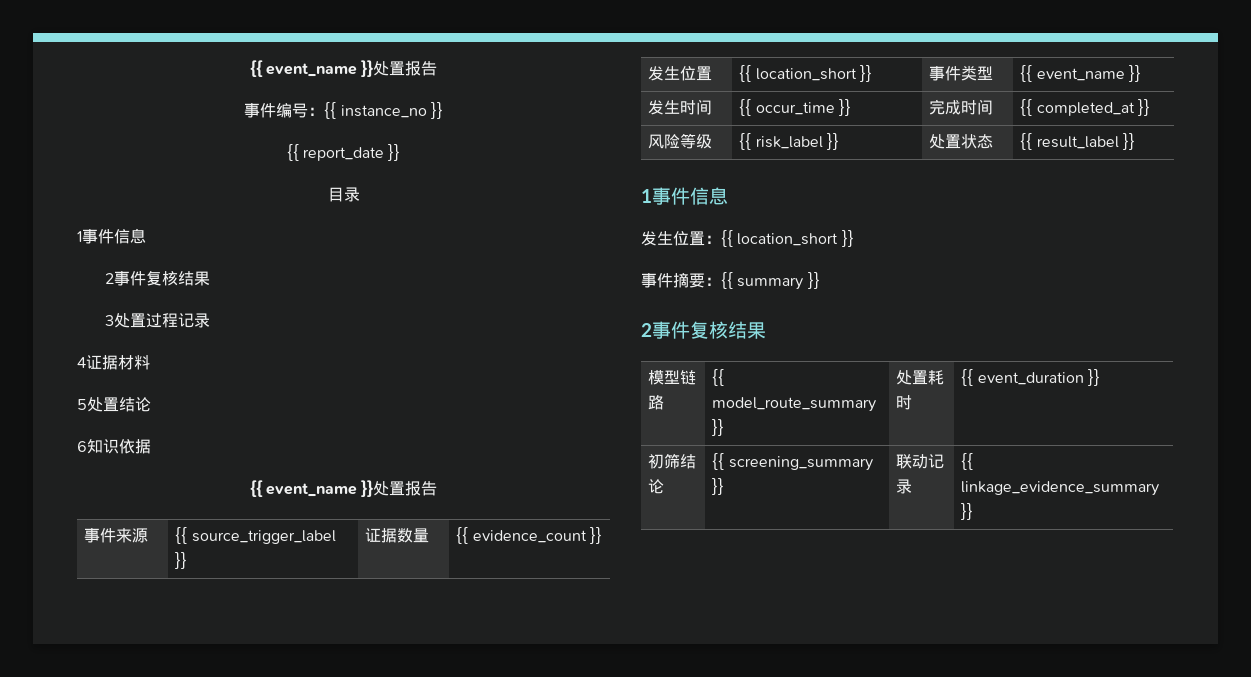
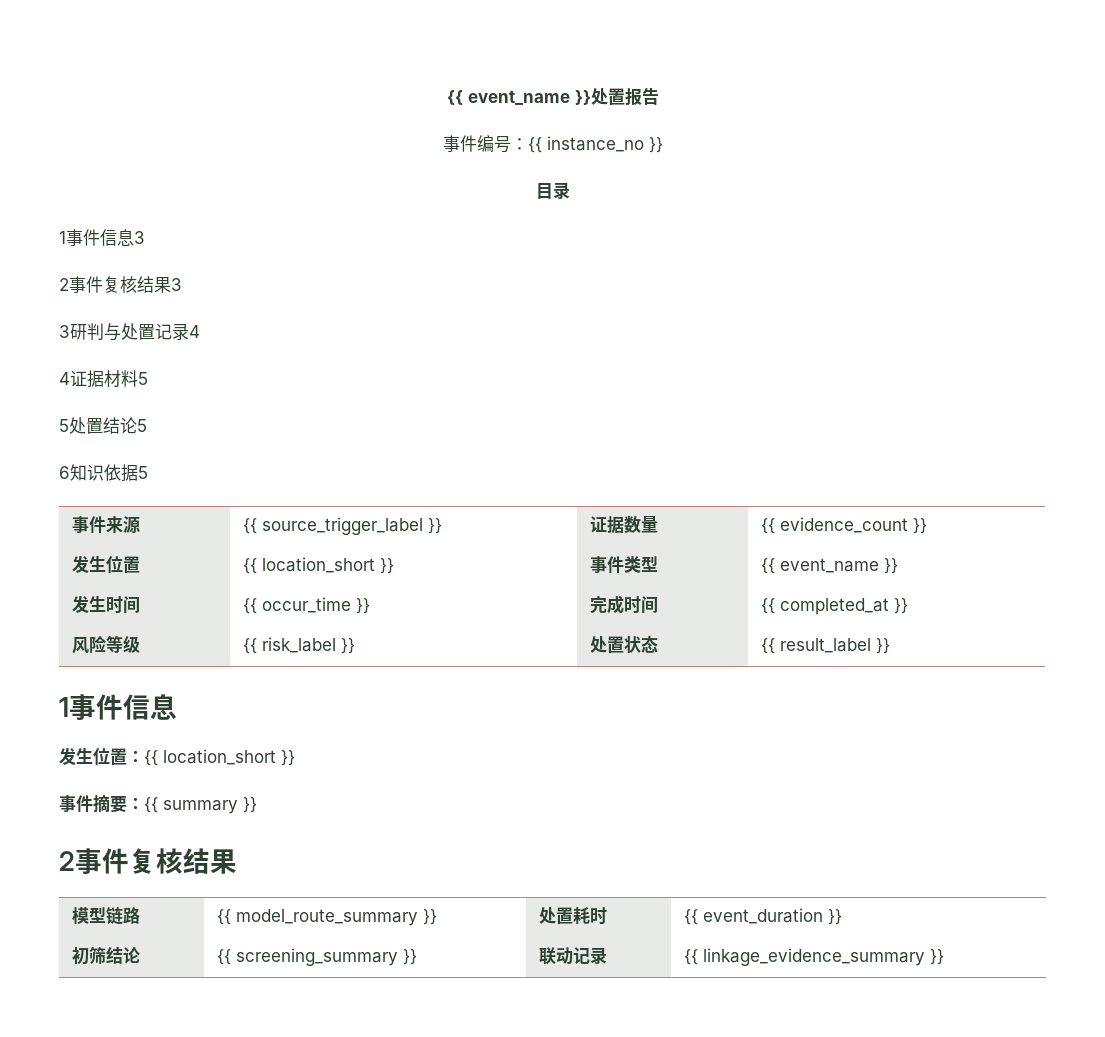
[286,144,401,161] // {{ report_date }} -> (663, 145) none
[105,271,211,286] [105,313,211,328] // 2事件复核结果 // 3处置过程记录 -> [134,231,145,244] [59,276,182,293] [59,323,200,341] 3 // 2事件复核结果3 // 3研判与处置记录4
(150, 362) none -> [138,372,148,385] 5
(151, 404) none -> [137,419,147,432] 5
[249,480,438,497] // {{ event_name }}处置报告 -> [138,466,148,479] 5

